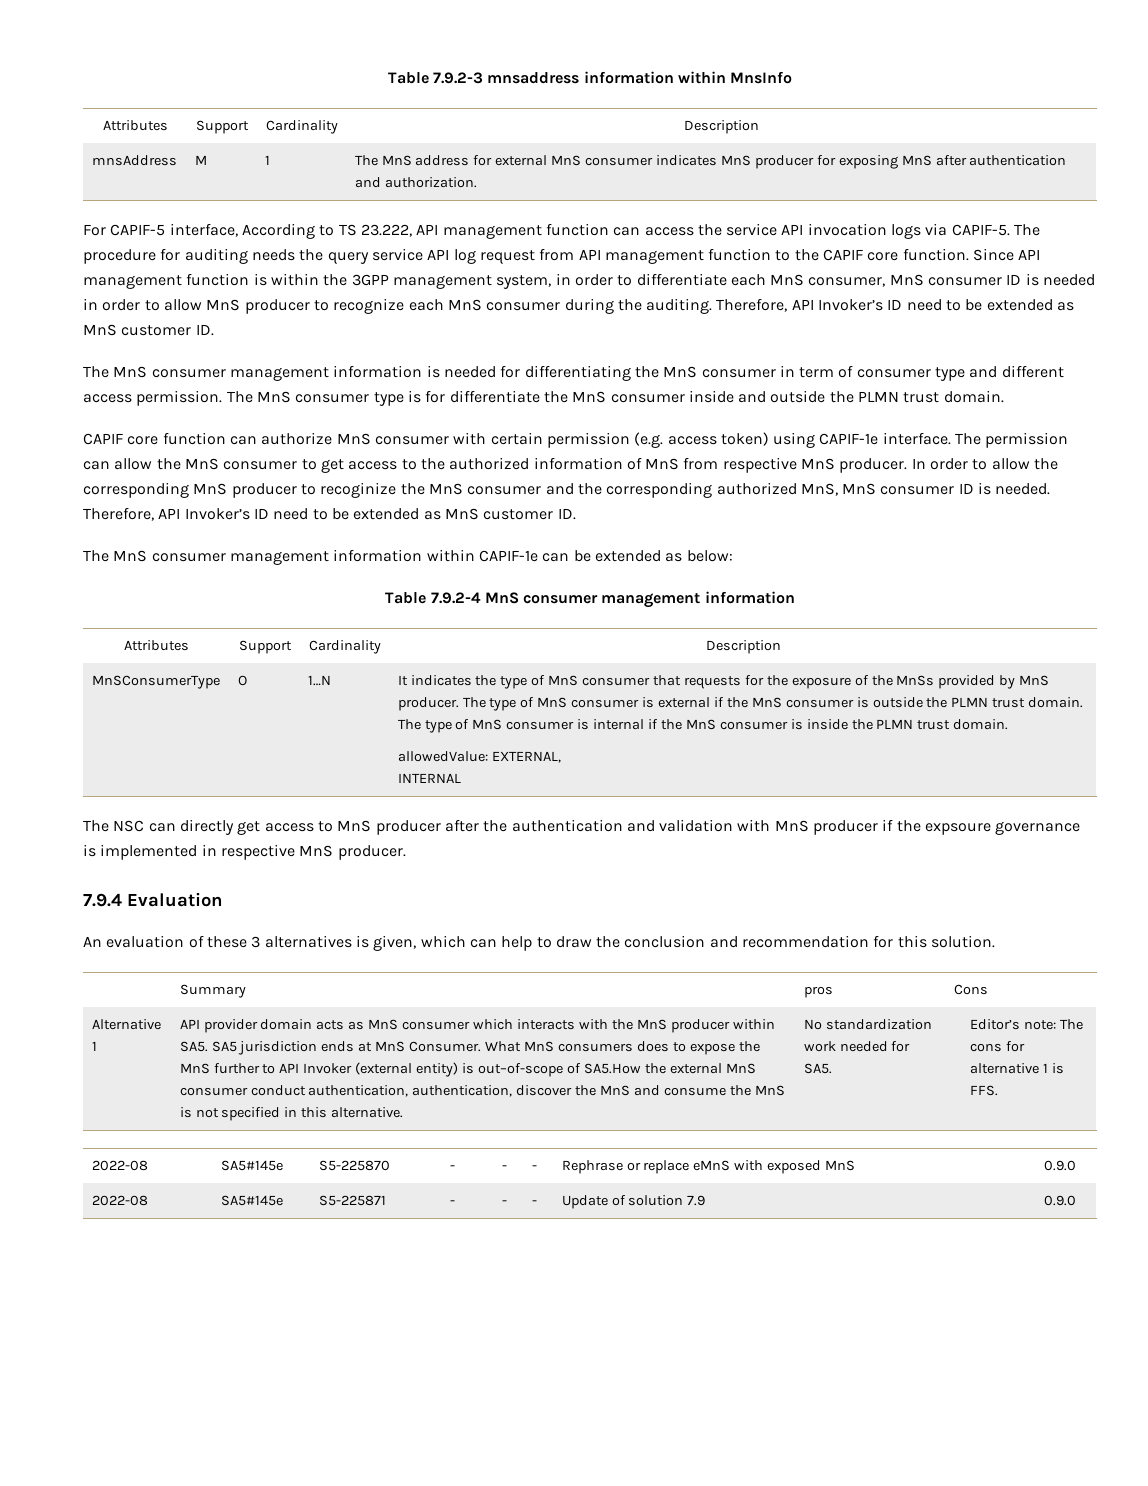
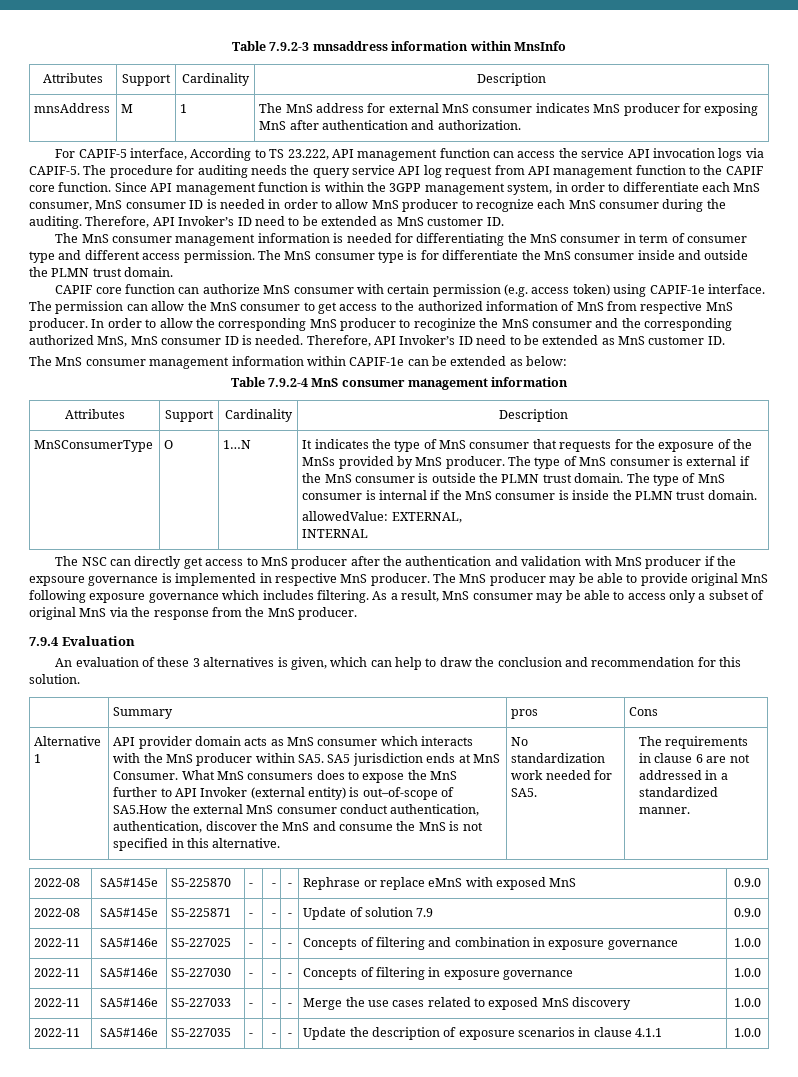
(406, 852) none -> [433,573,769,586] [29,590,765,603] [29,607,357,620] The MnS producer may be able to provide original MnS following exposure governance which includes filtering. As a result, MnS consumer may be able to access only a subset of original MnS via the response from the MnS producer.
[969,1019,1083,1030] [969,1041,1025,1052] [969,1063,1064,1074] [969,1085,998,1096] Editor’s note: The cons for alternative 1 is FFS. -> [639,736,749,749] [639,753,750,763] [639,770,728,780] [639,787,719,797] [639,807,691,814] The requirements in clause 6 are not addressed in a standardized manner.
(1076, 1200) none -> [34,938,81,947] [99,938,158,947] [171,938,232,947] [249,943,254,947] [271,943,276,947] [287,943,292,947] [303,937,678,950] [734,938,761,947] [34,968,81,977] [99,968,158,977] [171,968,232,977] [249,973,254,977] [271,973,276,977] [287,973,292,977] [303,967,574,980] [734,968,761,977] [34,998,81,1007] [99,998,158,1007] [171,998,232,1007] [249,1003,254,1007] [271,1003,276,1007] [287,1003,292,1007] [303,997,632,1010] [734,998,761,1007] [34,1028,81,1037] [99,1028,158,1037] [171,1028,232,1037] [249,1033,254,1037] [271,1033,276,1037] [287,1033,292,1037] [303,1027,663,1040] [734,1028,761,1037] // 2022-11 | SA5#146e | S5-227025 | - | - | - | Concepts of filtering and combination in exposure governance | 1.0.0 // 2022-11 | SA5#146e | S5-227030 | - | - | - | Concepts of filtering in exposure governance | 1.0.0 // 2022-11 | SA5#146e | S5-227033 | - | - | - | Merge the use cases related to exposed MnS discovery | 1.0.0 // 2022-11 | SA5#146e | S5-227035 | - | - | - | Update the description of exposure scenarios in clause 4.1.1 | 1.0.0

